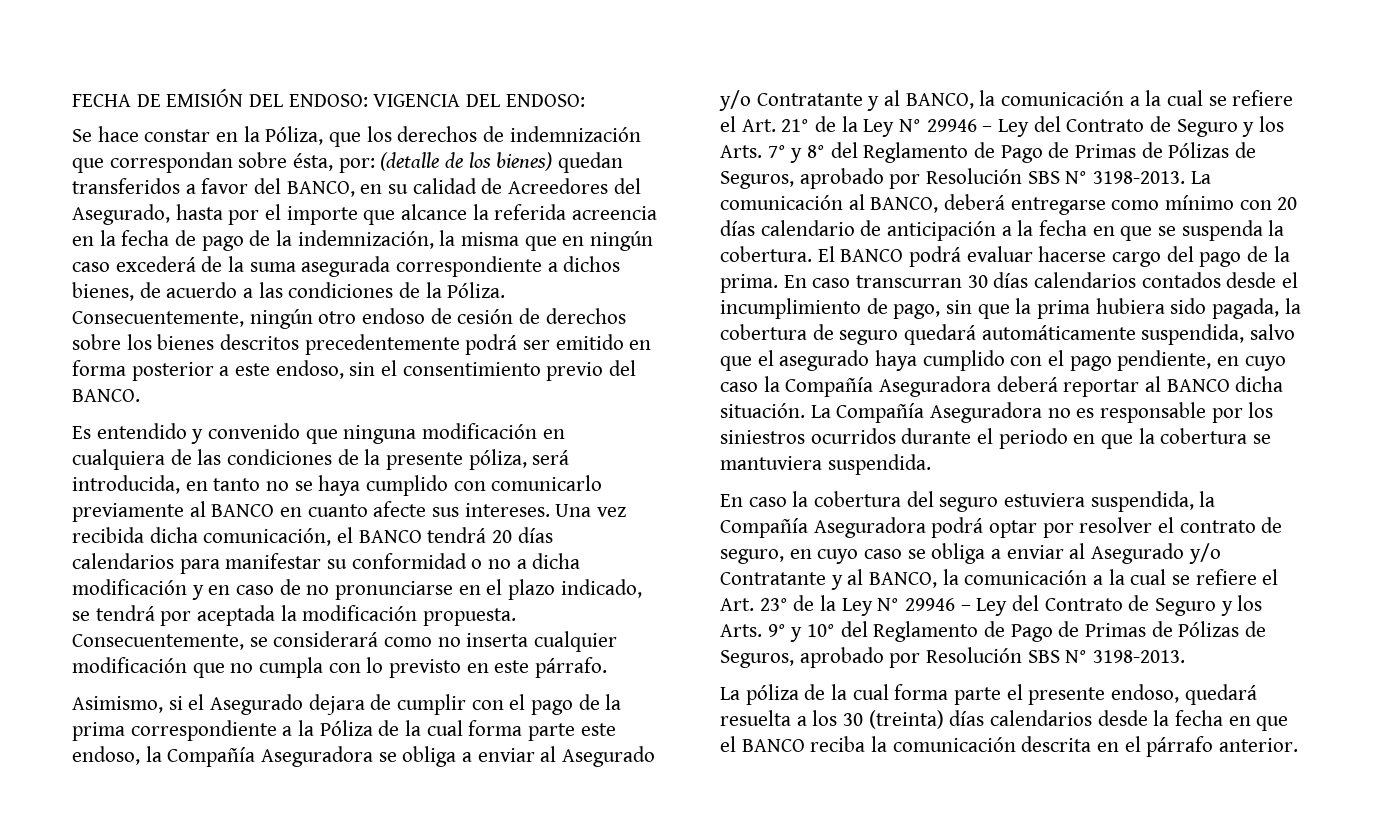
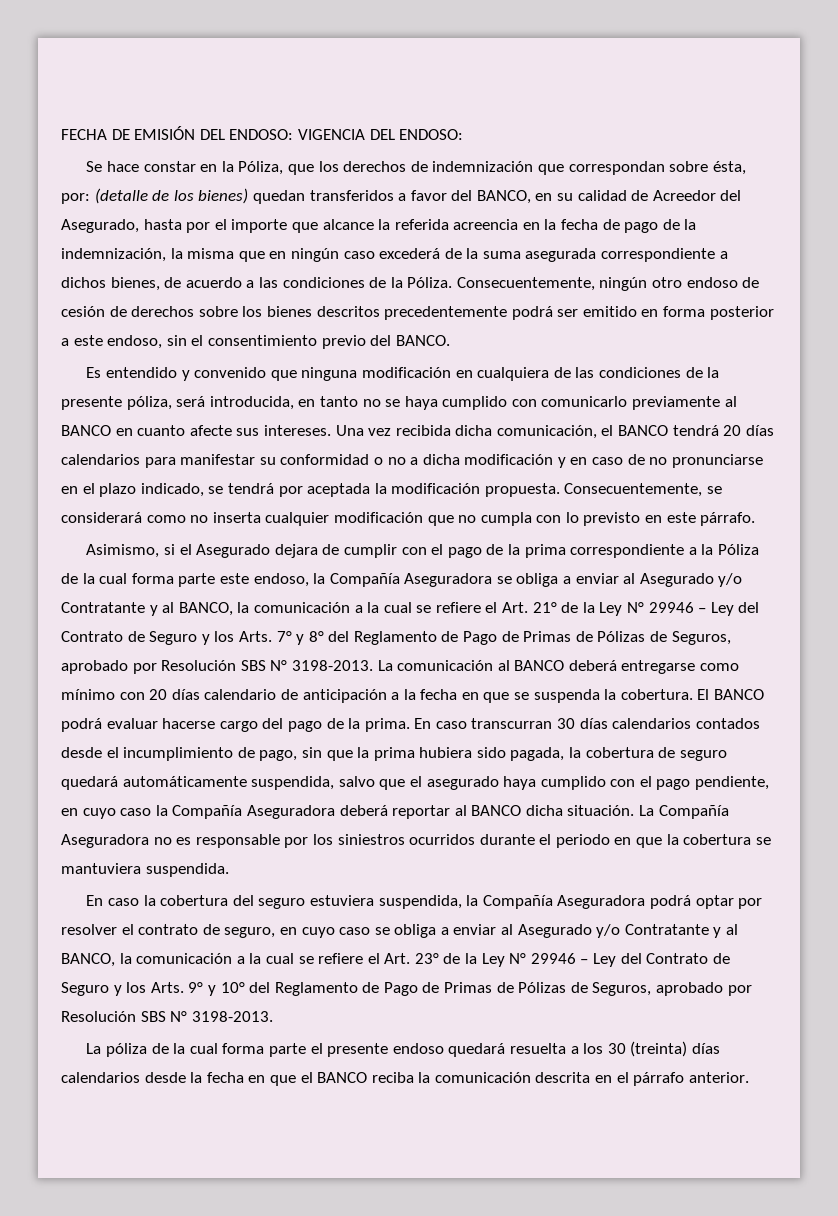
[508,178,609,194] Acreedores -> [652,190,716,201] Acreedor
[870,197,939,213] BANCO, -> [514,660,565,671] BANCO
[1111,684,1180,703] endoso, -> [392,1043,444,1054] endoso

